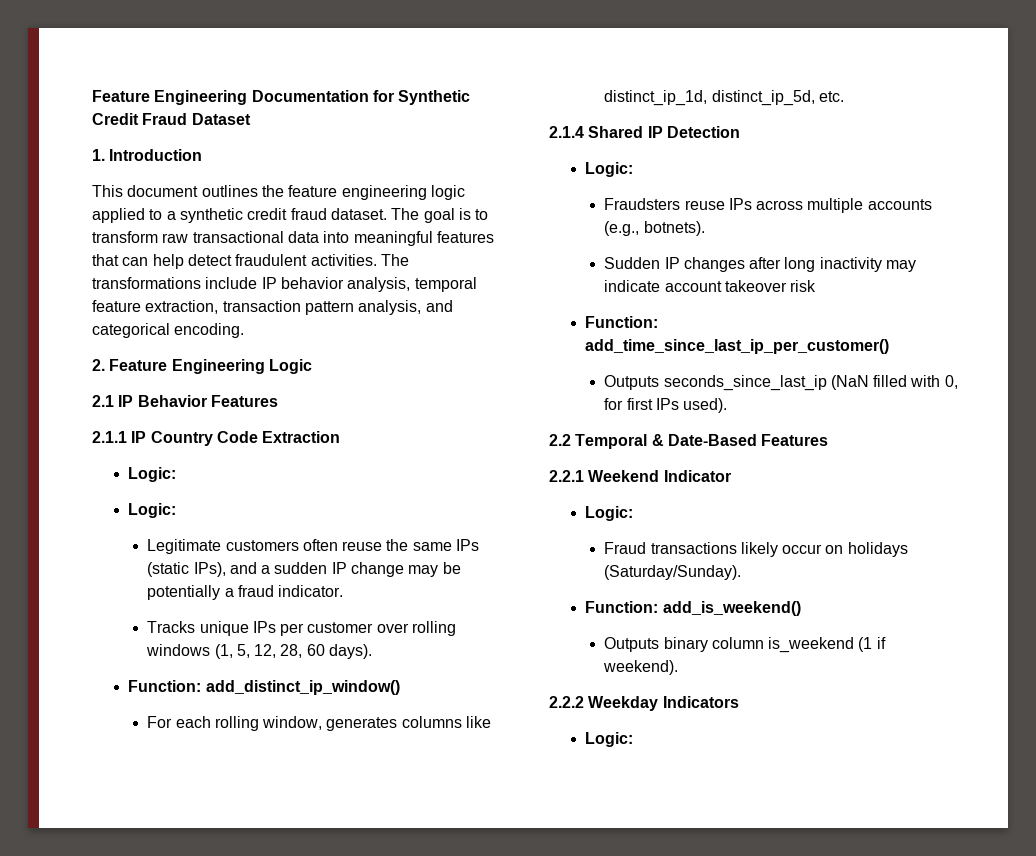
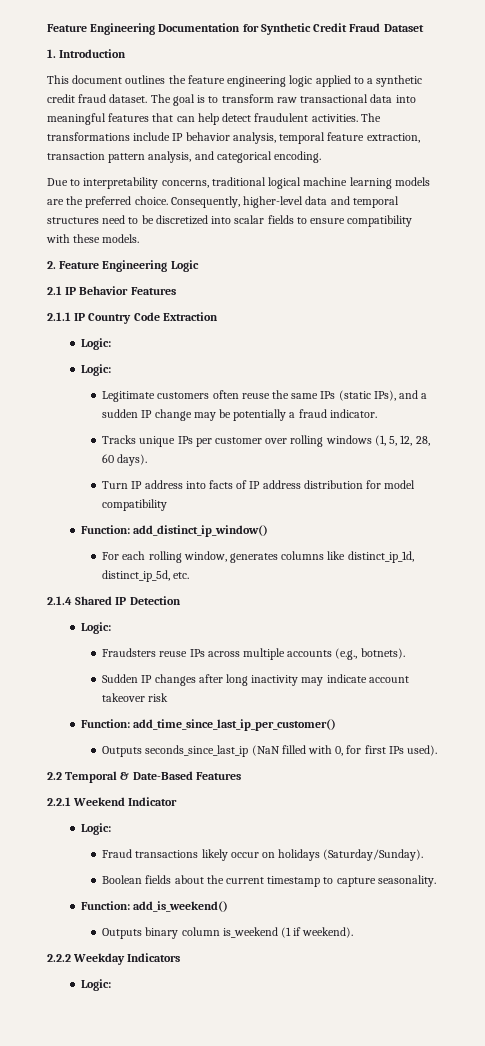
(245, 330) none -> [47,177,430,189] [47,196,399,208] [47,215,413,227] [46,234,140,243] // Due to interpretability concerns, traditional logical machine learning models are the preferred choice. Consequently, higher-level data and temporal structures need to be discretized into scalar fields to ensure compatibility with these models.
(373, 651) none -> [102,480,416,489] [102,499,168,511] // Turn IP address into facts of IP address distribution for model compatibility
(742, 572) none -> [102,875,436,887] // Boolean fields about the current timestamp to capture seasonality.

